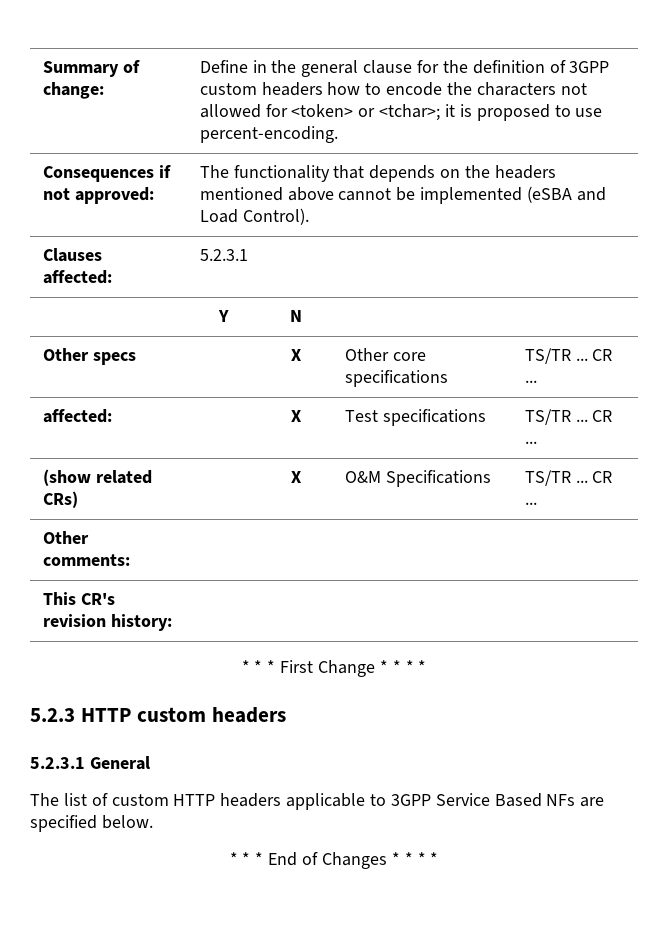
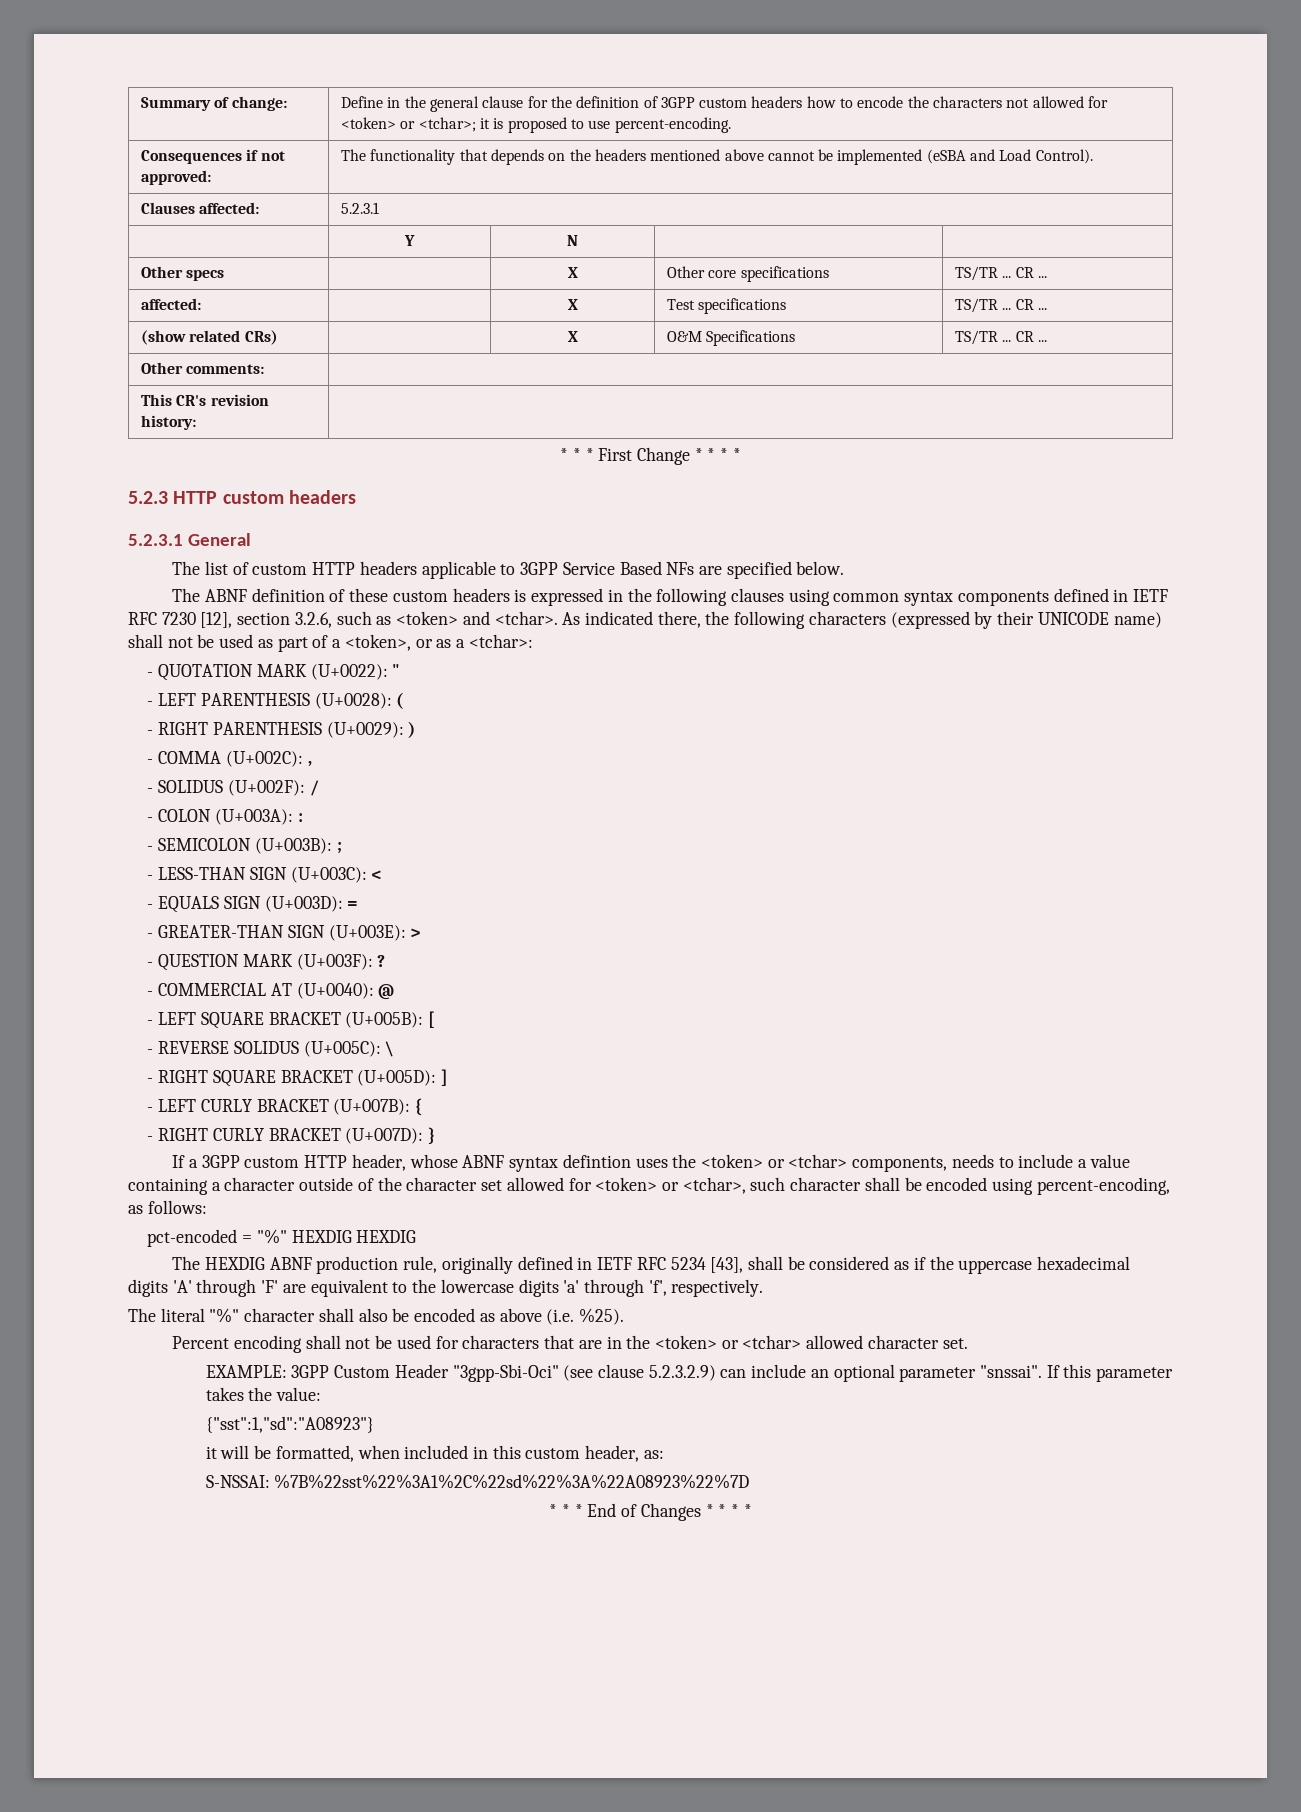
(153, 822) none -> [172,588,1169,606] [128,611,1162,629] [128,634,533,652] [147,664,401,681] [147,692,404,709] [147,721,416,738] [147,751,312,767] [147,780,319,796] [147,809,303,825] [147,838,342,854] [147,867,383,883] [147,896,359,913] [147,925,422,941] [147,954,386,971] [147,983,396,1000] [147,1011,436,1029] [147,1041,395,1057] [147,1069,449,1087] [147,1098,423,1116] [147,1127,436,1145] [172,1154,1130,1172] [128,1177,1170,1195] [128,1200,207,1214] [147,1229,417,1247] [172,1256,1131,1274] [128,1279,764,1297] [128,1308,624,1325] [172,1335,968,1353] [205,1364,1174,1382] [205,1387,322,1401] [205,1416,374,1433] [205,1445,664,1462] [205,1474,750,1489] // The ABNF definition of these custom headers is expressed in the following clauses using common syntax components defined in IETF RFC 7230 [12], section 3.2.6, such as <token> and <tchar>. As indicated there, the following characters (expressed by their UNICODE name) shall not be used as part of a <token>, or as a <tchar>: // - QUOTATION MARK (U+0022): " // - LEFT PARENTHESIS (U+0028): ( // - RIGHT PARENTHESIS (U+0029): ) // - COMMA (U+002C): , // - SOLIDUS (U+002F): / // - COLON (U+003A): : // - SEMICOLON (U+003B): ; // - LESS-THAN SIGN (U+003C): < // - EQUALS SIGN (U+003D): = // - GREATER-THAN SIGN (U+003E): > // - QUESTION MARK (U+003F): ? // - COMMERCIAL AT (U+0040): @ // - LEFT SQUARE BRACKET (U+005B): [ // - REVERSE SOLIDUS (U+005C): \ // - RIGHT SQUARE BRACKET (U+005D): ] // - LEFT CURLY BRACKET (U+007B): { // - RIGHT CURLY BRACKET (U+007D): } // If a 3GPP custom HTTP header, whose ABNF syntax defintion uses the <token> or <tchar> components, needs to include a value containing a character outside of the character set allowed for <token> or <tchar>, such character shall be encoded using percent-encoding, as follows: // pct-encoded = "%" HEXDIG HEXDIG // The HEXDIG ABNF production rule, originally defined in IETF RFC 5234 [43], shall be considered as if the uppercase hexadecimal digits 'A' through 'F' are equivalent to the lowercase digits 'a' through 'f', respectively. // The literal "%" character shall also be encoded as above (i.e. %25). // Percent encoding shall not be used for characters that are in the <token> or <tchar> allowed character set. // EXAMPLE: 3GPP Custom Header "3gpp-Sbi-Oci" (see clause 5.2.3.2.9) can include an optional parameter "snssai". If this parameter takes the value: // {"sst":1,"sd":"A08923"} // it will be formatted, when included in this custom header, as: // S-NSSAI: %7B%22sst%22%3A1%2C%22sd%22%3A%22A08923%22%7D

